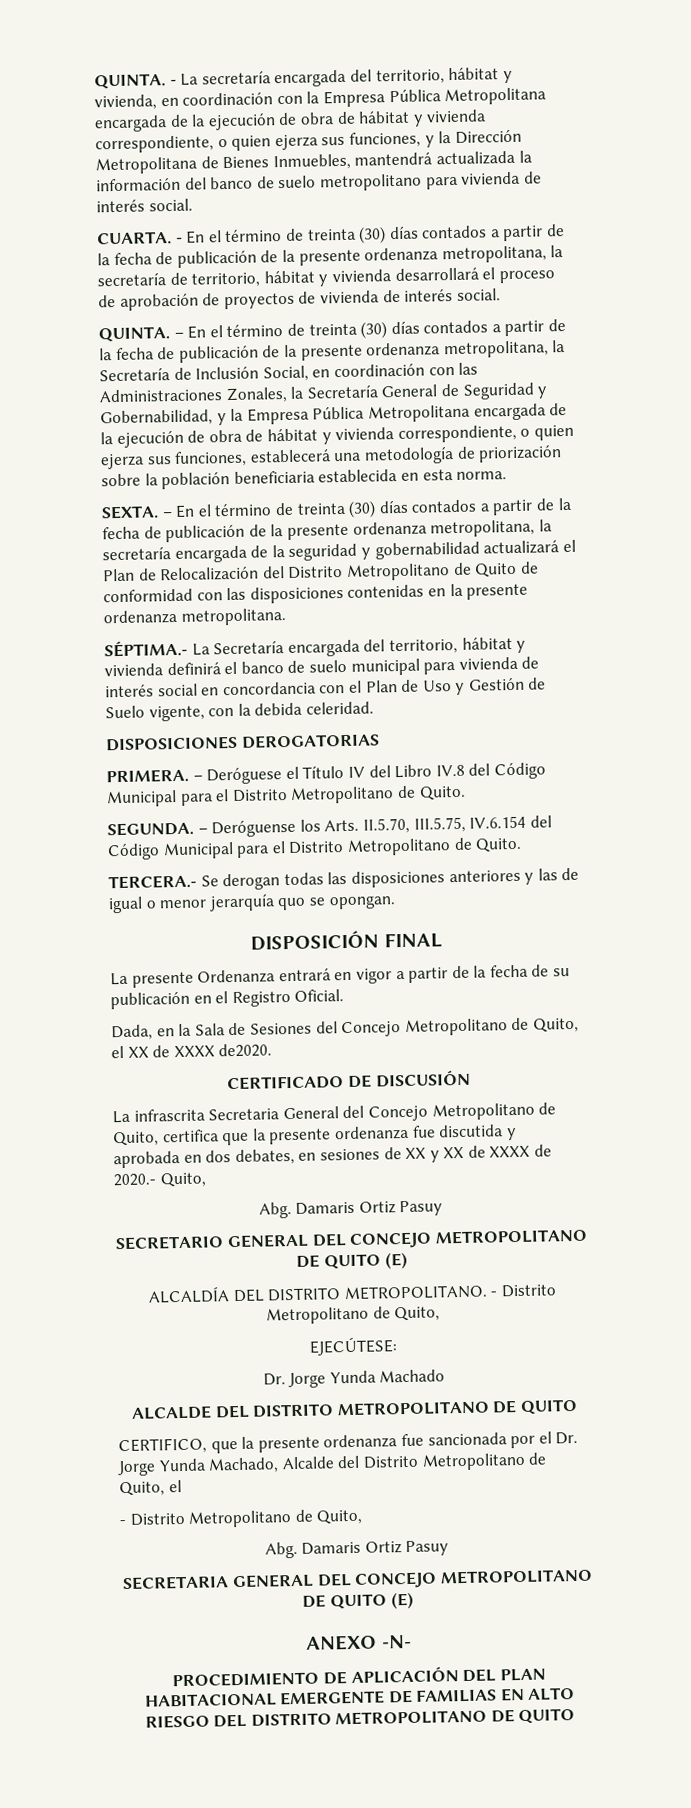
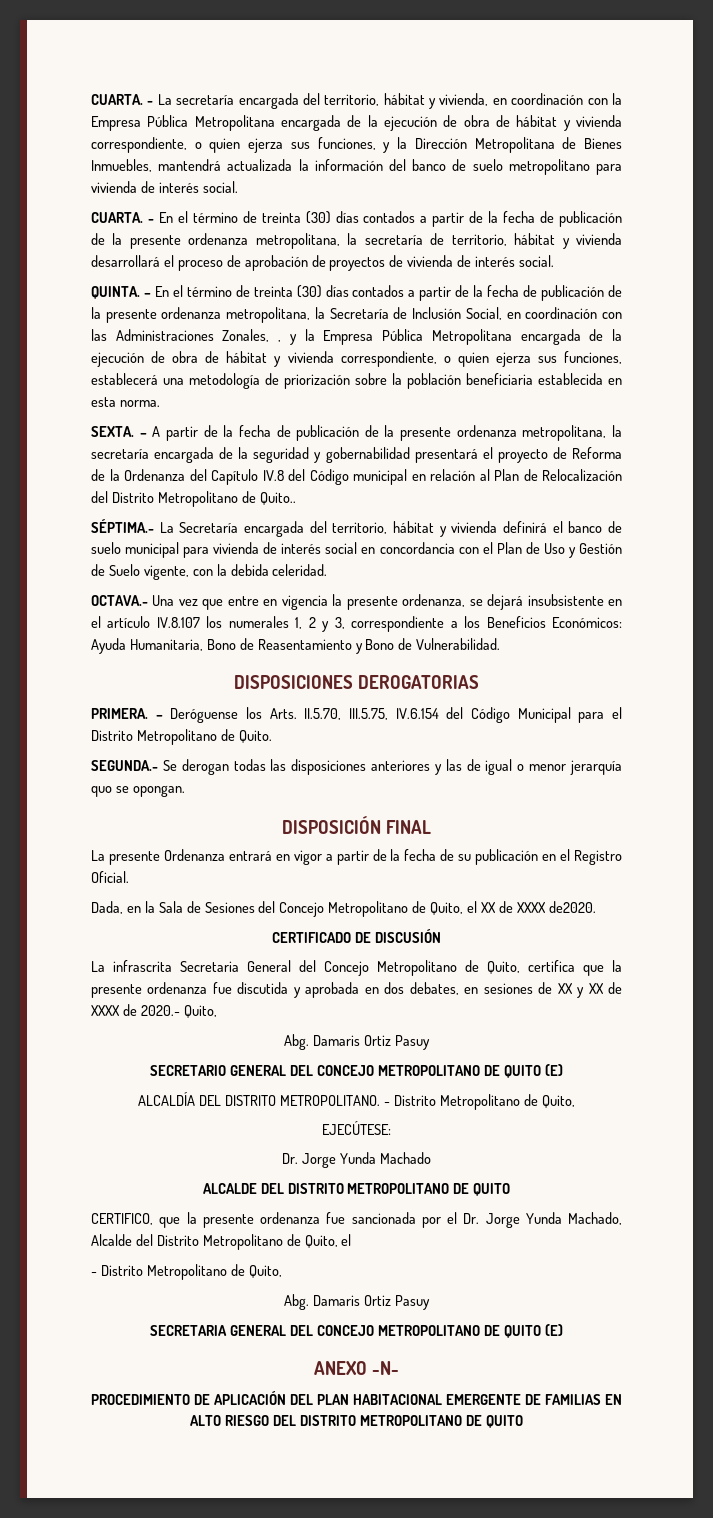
[94,73,166,90] QUINTA. -> [91,94,143,105] CUARTA.
[290,382,549,400] [100,409,213,427] la Secretaría General de Seguridad y Gobernabilidad, -> [278,340,282,342] ,
[175,499,490,518] En el término de treinta (30) días contados a -> [152,426,161,437] A
[483,539,576,555] actualizará el -> [414,447,622,463] [91,469,490,485] presentará el proyecto de Reforma de la Ordenanza del Capítulo IV.8 del Código municipal en relación al
[474,561,539,578] [103,583,529,604] [103,608,287,626] Quito de conformidad con las disposiciones contenidas en la presente ordenanza metropolitana. -> [259,492,296,505] Quito..
[106,733,380,752] [106,762,546,785] [106,785,466,808] [107,821,194,837] DISPOSICIONES DEROGATORIAS // PRIMERA. – Deróguese el Título IV del Libro IV.8 del Código Municipal para el Distrito Metropolitano de Quito. // SEGUNDA. -> [91,594,622,610] [91,616,622,632] [91,638,501,654] [233,675,480,689] [91,708,148,719] OCTAVA.- Una vez que entre en vigencia la presente ordenanza, se dejará insubsistente en el artículo IV.8.107 los numerales 1, 2 y 3, correspondiente a los Beneficios Económicos: Ayuda Humanitaria, Bono de Reasentamiento y Bono de Vulnerabilidad. // DISPOSICIONES DEROGATORIAS // PRIMERA.
[108,874,197,890] TERCERA.- -> [91,760,158,771] SEGUNDA.-

